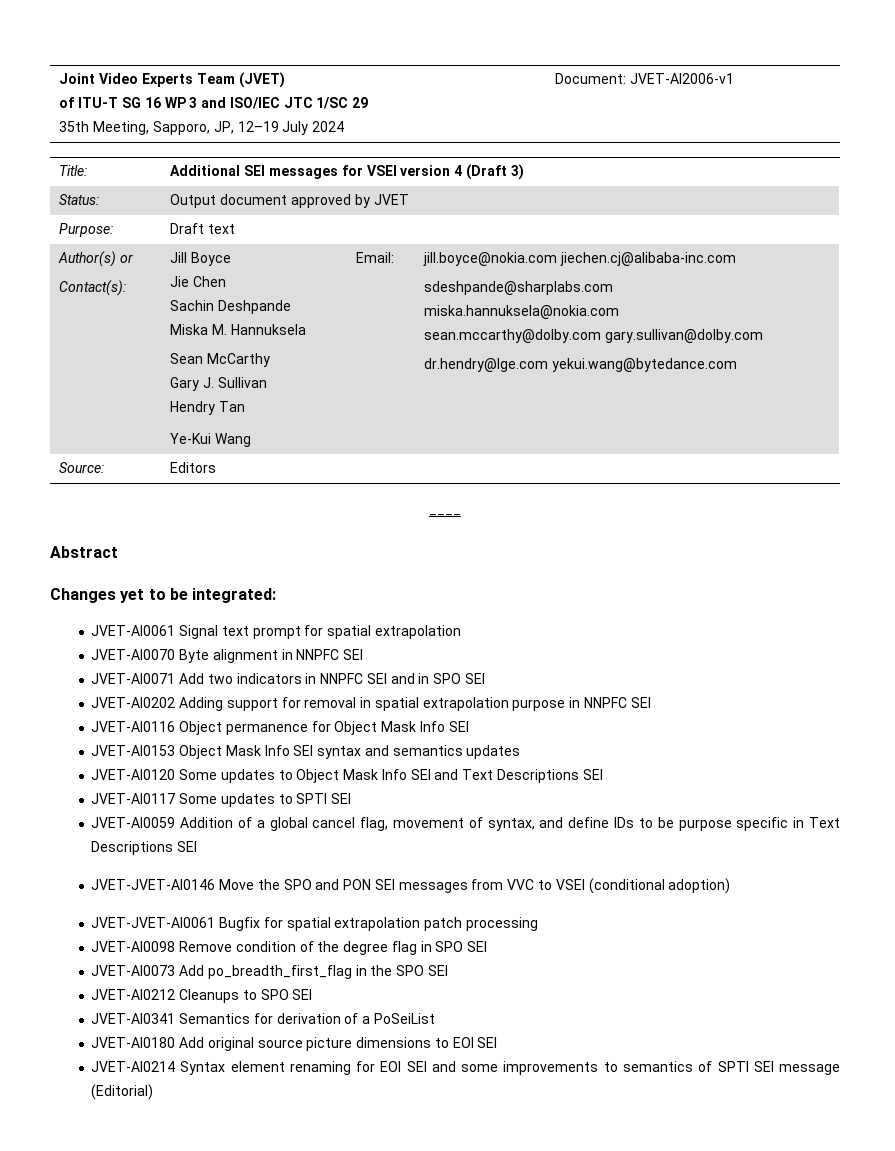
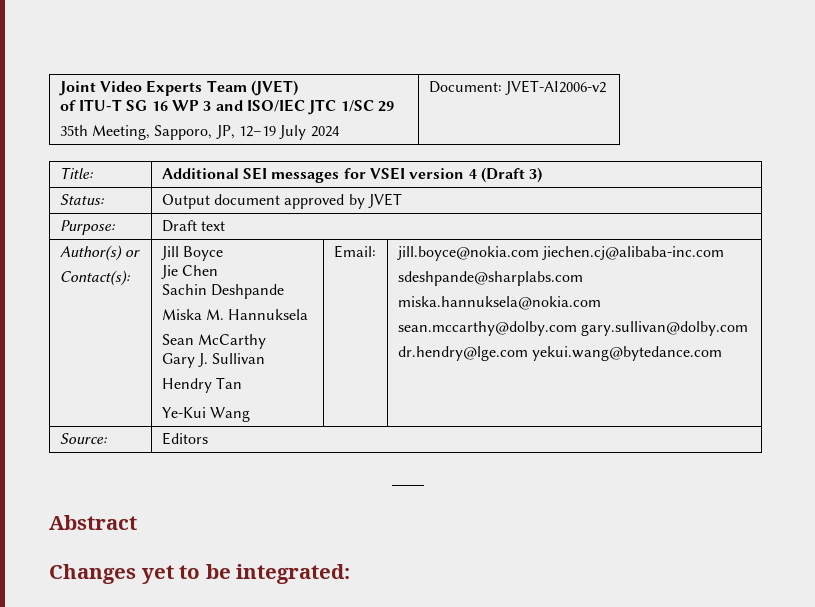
[630,73,735,84] JVET-AI2006-v1 -> [504,80,606,95] JVET-AI2006-v2
[91,625,461,639] [91,649,364,663] [91,673,486,684] [91,697,651,711] [91,721,469,735] [91,745,521,759] [91,769,603,783] [91,793,352,807] [91,817,841,831] [91,841,197,855] [91,878,731,894] [91,917,538,931] [91,941,488,955] [91,965,448,979] [91,989,313,1003] [91,1013,435,1024] [91,1037,498,1051] [91,1061,840,1075] [91,1084,154,1100] // JVET-AI0061 Signal text prompt for spatial extrapolation // JVET-AI0070 Byte alignment in NNPFC SEI // JVET-AI0071 Add two indicators in NNPFC SEI and in SPO SEI // JVET-AI0202 Adding support for removal in spatial extrapolation purpose in NNPFC SEI // JVET-AI0116 Object permanence for Object Mask Info SEI // JVET-AI0153 Object Mask Info SEI syntax and semantics updates // JVET-AI0120 Some updates to Object Mask Info SEI and Text Descriptions SEI // JVET-AI0117 Some updates to SPTI SEI // JVET-AI0059 Addition of a global cancel flag, movement of syntax, and define IDs to be purpose specific in Text Descriptions SEI // JVET-JVET-AI0146 Move the SPO and PON SEI messages from VVC to VSEI (conditional adoption) // JVET-JVET-AI0061 Bugfix for spatial extrapolation patch processing // JVET-AI0098 Remove condition of the degree flag in SPO SEI // JVET-AI0073 Add po_breadth_first_flag in the SPO SEI // JVET-AI0212 Cleanups to SPO SEI // JVET-AI0341 Semantics for derivation of a PoSeiList // JVET-AI0180 Add original source picture dimensions to EOI SEI // JVET-AI0214 Syntax element renaming for EOI SEI and some improvements to semantics of SPTI SEI message (Editorial) -> (351, 574) none

